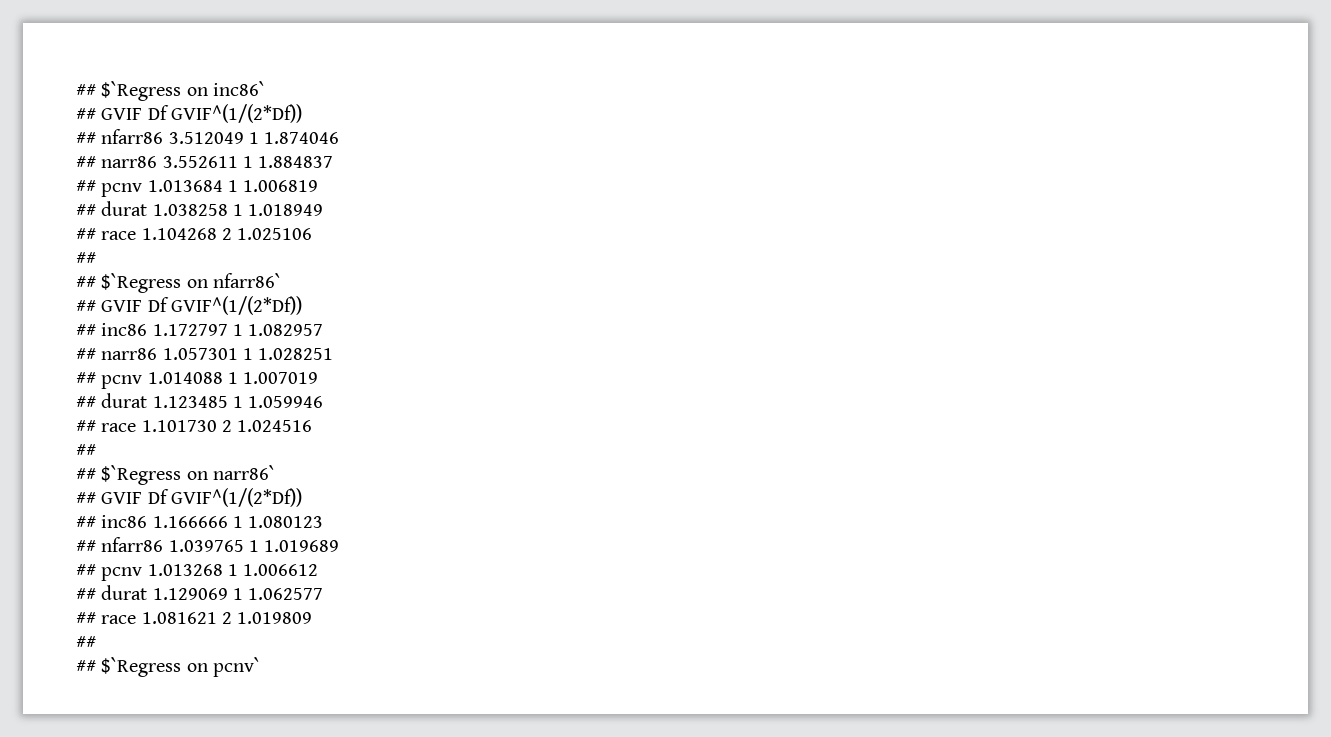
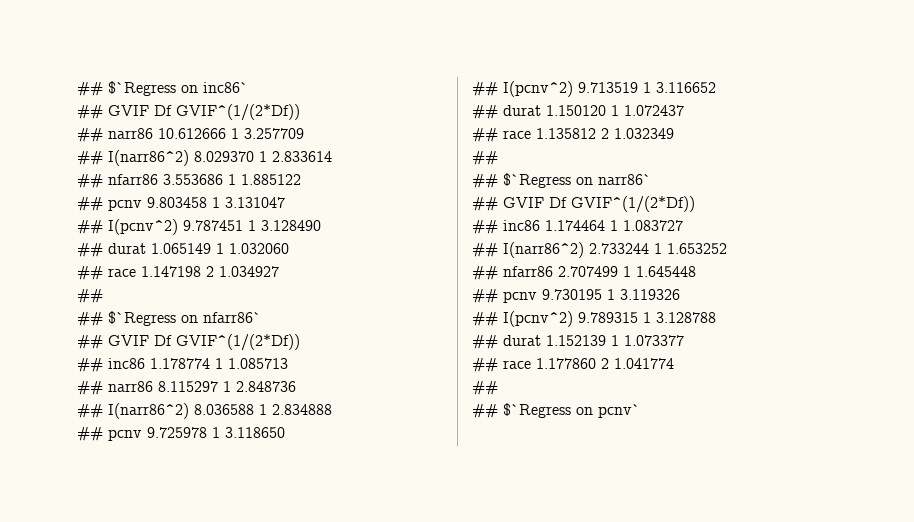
[101,129,340,144] [76,156,334,168] [76,180,319,197] [76,201,324,216] [76,228,313,240] nfarr86 3.512049 1 1.874046 // ## narr86 3.552611 1 1.884837 // ## pcnv 1.013684 1 1.006819 // ## durat 1.038258 1 1.018949 // ## race 1.104268 2 1.025106 -> [108,128,304,139] [77,150,332,166] [77,174,301,188] [77,197,285,211] [77,219,321,235] [77,243,289,257] [77,266,279,280] narr86 10.612666 1 3.257709 // ## I(narr86^2) 8.029370 1 2.833614 // ## nfarr86 3.553686 1 1.885122 // ## pcnv 9.803458 1 3.131047 // ## I(pcnv^2) 9.787451 1 3.128490 // ## durat 1.065149 1 1.032060 // ## race 1.147198 2 1.034927
[152,324,324,336] [76,348,334,360] [76,372,319,389] [76,393,324,408] [76,420,313,432] 1.172797 1 1.082957 // ## narr86 1.057301 1 1.028251 // ## pcnv 1.014088 1 1.007019 // ## durat 1.123485 1 1.059946 // ## race 1.101730 2 1.024516 -> [150,358,288,369] [77,381,296,395] [77,403,332,419] [77,427,285,441] [472,81,716,97] [472,105,684,119] [472,128,674,142] 1.178774 1 1.085713 // ## narr86 8.115297 1 2.848736 // ## I(narr86^2) 8.036588 1 2.834888 // ## pcnv 9.725978 1 3.118650 // ## I(pcnv^2) 9.713519 1 3.116652 // ## durat 1.150120 1 1.072437 // ## race 1.135812 2 1.032349
[152,516,324,528] [76,537,340,552] [76,564,319,581] [76,585,324,600] [76,612,313,624] 1.166666 1 1.080123 // ## nfarr86 1.039765 1 1.019689 // ## pcnv 1.013268 1 1.006612 // ## durat 1.129069 1 1.062577 // ## race 1.081621 2 1.019809 -> [545,220,683,231] [472,242,727,258] [472,266,696,280] [472,289,680,303] [472,311,716,327] [472,335,684,349] [472,358,674,372] 1.174464 1 1.083727 // ## I(narr86^2) 2.733244 1 1.653252 // ## nfarr86 2.707499 1 1.645448 // ## pcnv 9.730195 1 3.119326 // ## I(pcnv^2) 9.789315 1 3.128788 // ## durat 1.152139 1 1.073377 // ## race 1.177860 2 1.041774

